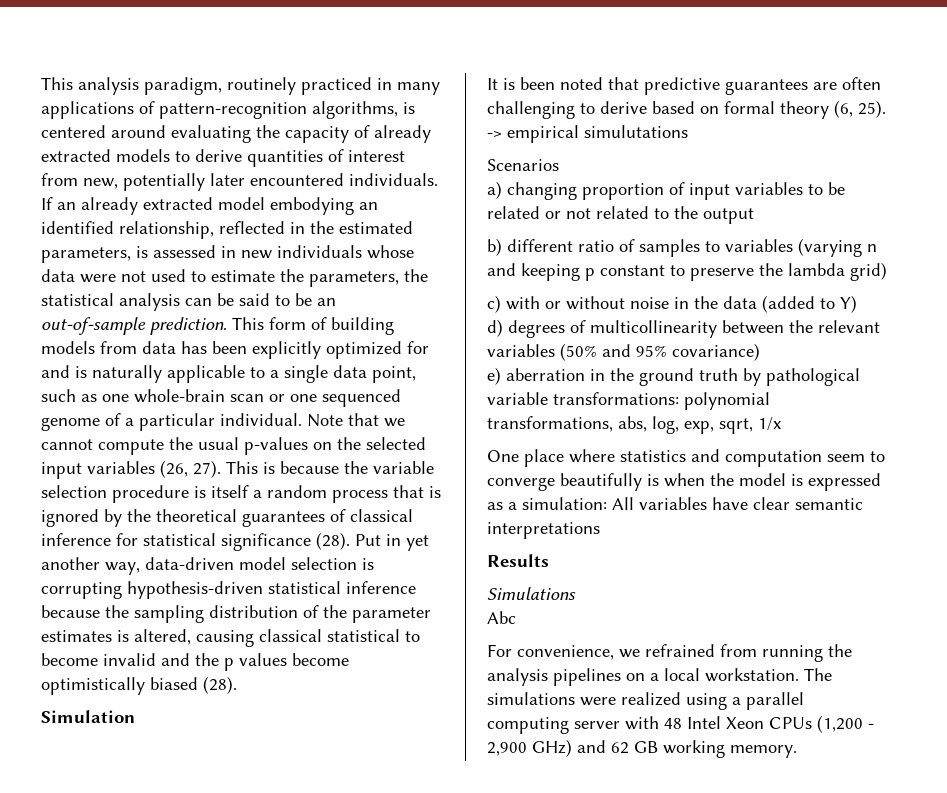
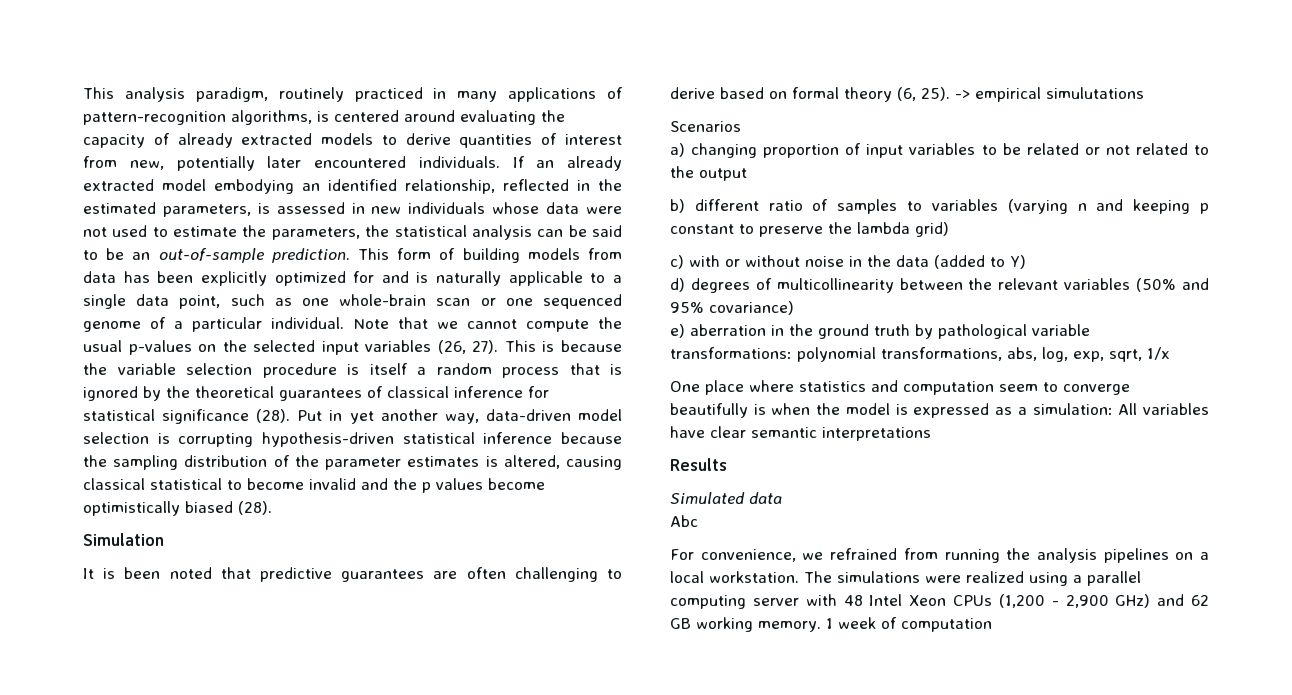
[487,587,576,600] Simulations -> [670,492,782,504] Simulated data
(797, 751) none -> [826,617,992,632] 1 week of computation

